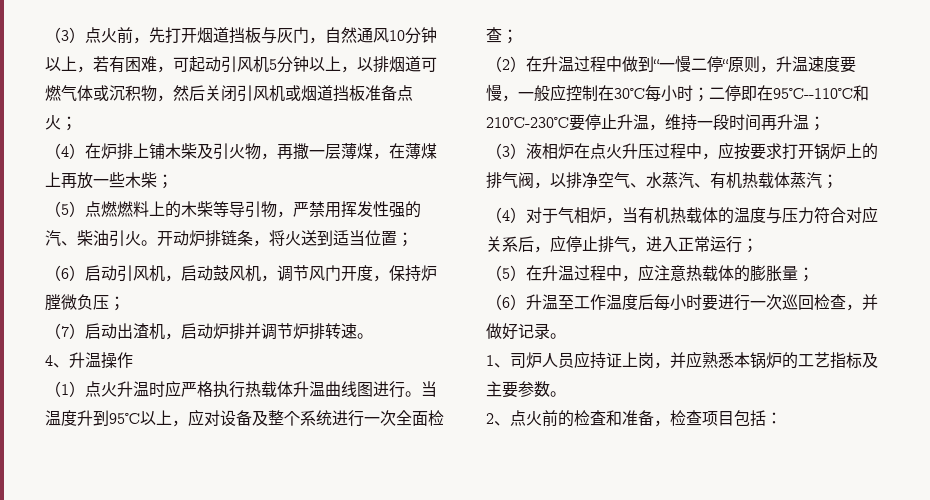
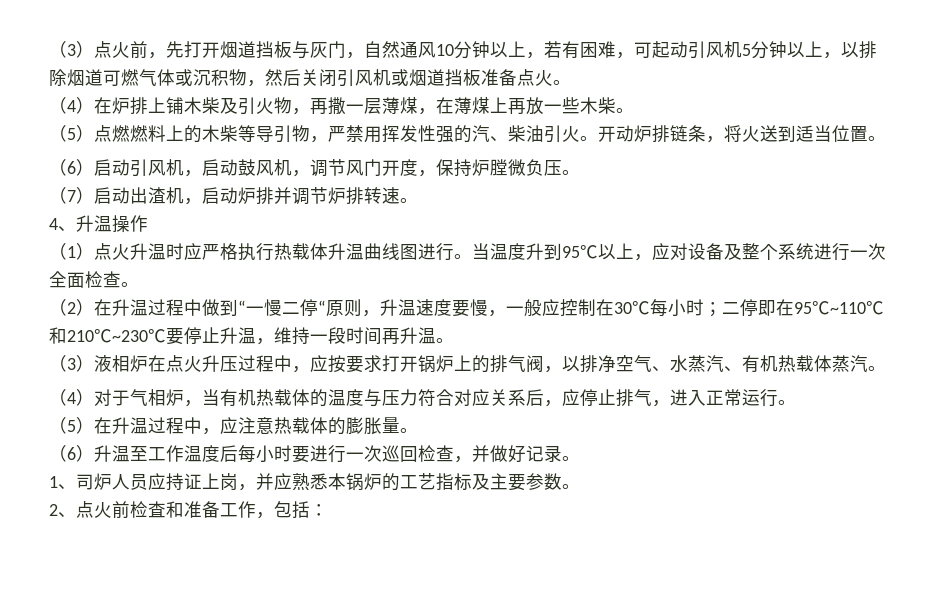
(389, 64) none -> [49,69,67,86] 除
[61,116,77,131] ； -> [553,80,571,85] 。
[157,174,173,189] ； -> [616,108,634,113] 。
[397,232,413,247] ； -> [868,136,886,141] 。
[109,296,125,311] ； -> [562,170,580,175] 。
[502,29,518,44] ； -> [121,282,139,287] 。
[773,85,869,101] [486,117,569,128] 95℃--110℃和210℃-230℃ -> [794,301,884,315] [49,327,166,344] 95℃~110℃和210℃~230℃
[809,116,825,131] ； -> [436,338,454,343] 。
[822,174,838,189] ； -> [868,366,886,371] 。
[742,238,758,253] ； -> [778,400,796,405] 。
[798,267,814,282] ； -> [400,428,418,433] 。
[558,410,574,427] 的 -> (130, 510) none
[654,410,734,427] ，检查项目 -> [220,501,274,519] 工作，

